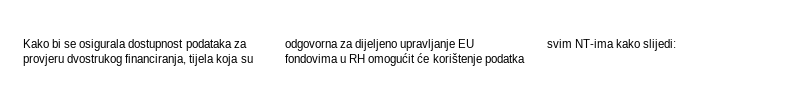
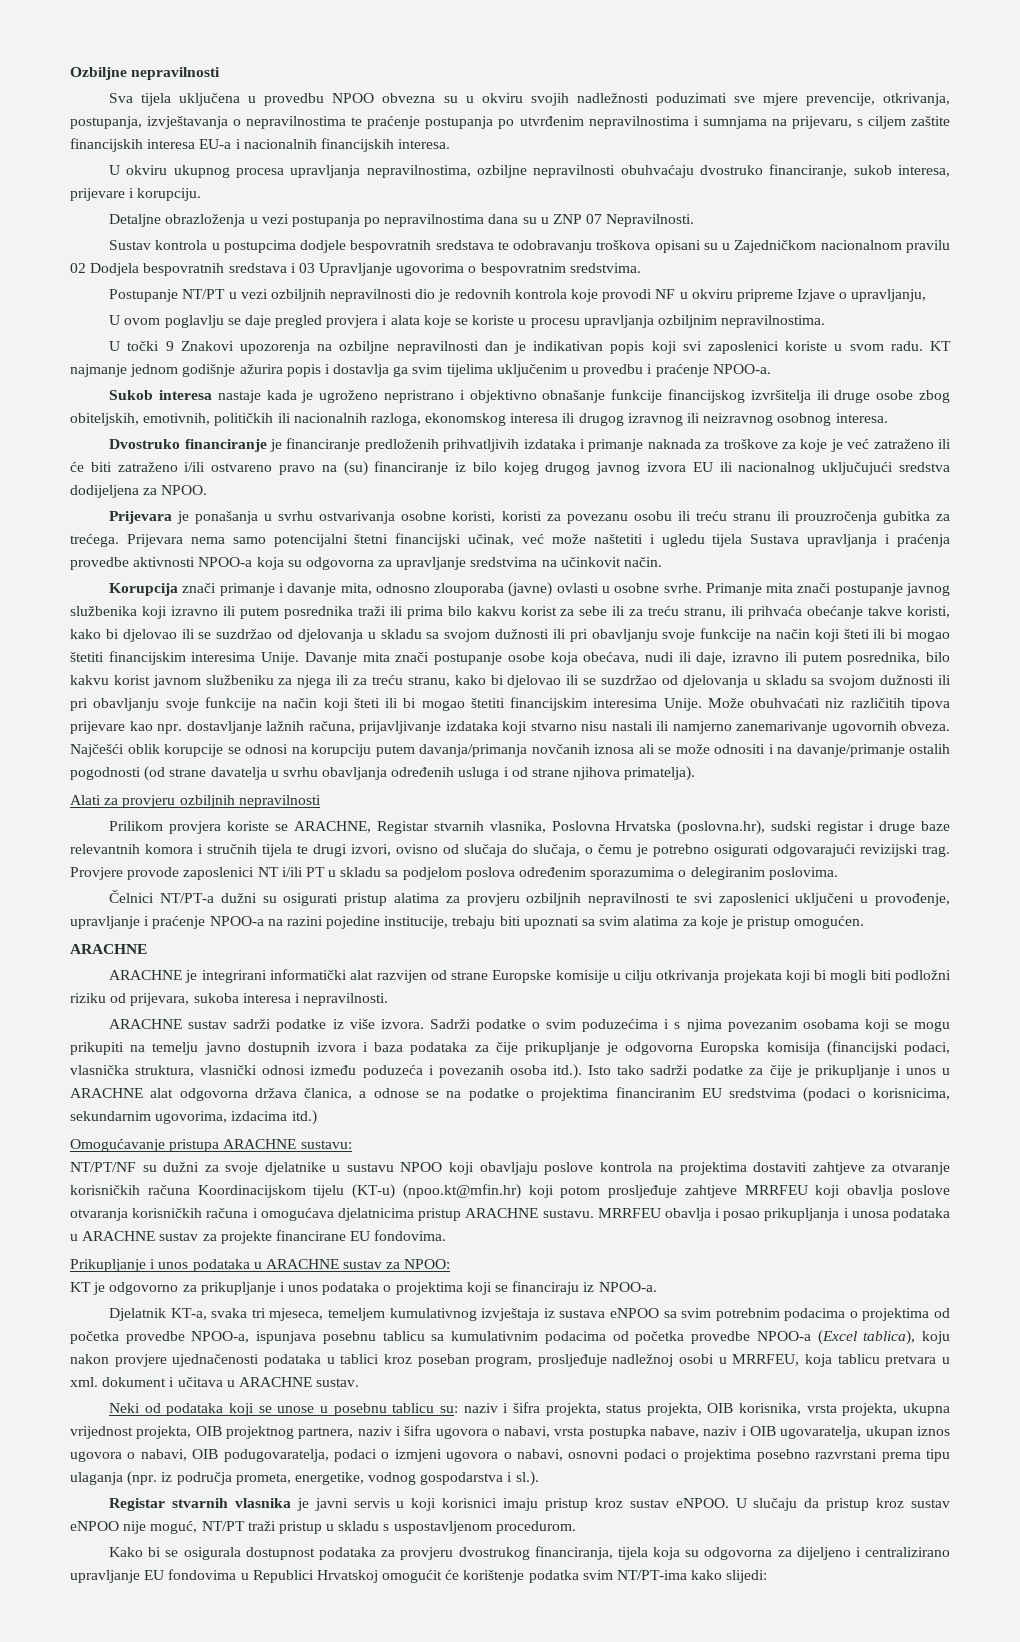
(23, 43) none -> [70,67,221,80] [109,93,950,106] [70,116,950,129] [70,138,451,152] [109,164,950,178] [70,188,202,201] [109,214,695,227] [109,240,950,253] [70,263,641,276] [109,289,927,302] [109,315,826,328] [109,341,951,354] [70,364,771,377] [109,389,950,403] [70,413,888,426] [109,438,951,452] [70,461,950,476] [70,485,208,498] [109,511,951,524] [70,533,950,547] [70,557,663,570] [109,582,950,597] [70,606,951,619] [70,628,951,642] [70,651,950,665] [70,675,951,688] [70,697,951,711] [70,721,950,734] [70,744,950,757] [70,766,696,781] [70,795,321,808] [109,820,951,835] [70,844,950,857] [70,867,838,880] [109,890,950,906] [70,916,865,929] [70,944,147,954] [109,969,951,983] [70,993,389,1006] [109,1019,951,1032] [70,1041,950,1056] [70,1064,951,1079] [70,1087,950,1102] [70,1110,317,1125] [70,1139,352,1152] [70,1162,950,1175] [70,1184,950,1199] [70,1208,950,1221] [70,1230,447,1244] [70,1259,451,1272] [70,1281,657,1295] [109,1308,951,1321] [70,1330,951,1345] [70,1354,950,1367] [70,1377,360,1387] [109,1402,950,1416] [70,1425,950,1439] [70,1449,951,1462] [70,1471,539,1486] [109,1498,951,1511] [70,1521,576,1534] Ozbiljne nepravilnosti // Sva tijela uključena u provedbu NPOO obvezna su u okviru svojih nadležnosti poduzimati sve mjere prevencije, otkrivanja, postupanja, izvještavanja o nepravilnostima te praćenje postupanja po utvrđenim nepravilnostima i sumnjama na prijevaru, s ciljem zaštite financijskih interesa EU-a i nacionalnih financijskih interesa. // U okviru ukupnog procesa upravljanja nepravilnostima, ozbiljne nepravilnosti obuhvaćaju dvostruko financiranje, sukob interesa, prijevare i korupciju. // Detaljne obrazloženja u vezi postupanja po nepravilnostima dana su u ZNP 07 Nepravilnosti. // Sustav kontrola u postupcima dodjele bespovratnih sredstava te odobravanju troškova opisani su u Zajedničkom nacionalnom pravilu 02 Dodjela bespovratnih sredstava i 03 Upravljanje ugovorima o bespovratnim sredstvima. // Postupanje NT/PT u vezi ozbiljnih nepravilnosti dio je redovnih kontrola koje provodi NF u okviru pripreme Izjave o upravljanju, // U ovom poglavlju se daje pregled provjera i alata koje se koriste u procesu upravljanja ozbiljnim nepravilnostima. // U točki 9 Znakovi upozorenja na ozbiljne nepravilnosti dan je indikativan popis koji svi zaposlenici koriste u svom radu. KT najmanje jednom godišnje ažurira popis i dostavlja ga svim tijelima uključenim u provedbu i praćenje NPOO-a. // Sukob interesa nastaje kada je ugroženo nepristrano i objektivno obnašanje funkcije financijskog izvršitelja ili druge osobe zbog obiteljskih, emotivnih, političkih ili nacionalnih razloga, ekonomskog interesa ili drugog izravnog ili neizravnog osobnog interesa. // Dvostruko financiranje je financiranje predloženih prihvatljivih izdataka i primanje naknada za troškove za koje je već zatraženo ili će biti zatraženo i/ili ostvareno pravo na (su) financiranje iz bilo kojeg drugog javnog izvora EU ili nacionalnog uključujući sredstva dodijeljena za NPOO. // Prijevara je ponašanja u svrhu ostvarivanja osobne koristi, koristi za povezanu osobu ili treću stranu ili prouzročenja gubitka za trećega. Prijevara nema samo potencijalni štetni financijski učinak, već može naštetiti i ugledu tijela Sustava upravljanja i praćenja provedbe aktivnosti NPOO-a koja su odgovorna za upravljanje sredstvima na učinkovit način. // Korupcija znači primanje i davanje mita, odnosno zlouporaba (javne) ovlasti u osobne svrhe. Primanje mita znači postupanje javnog službenika koji izravno ili putem posrednika traži ili prima bilo kakvu korist za sebe ili za treću stranu, ili prihvaća obećanje takve koristi, kako bi djelovao ili se suzdržao od djelovanja u skladu sa svojom dužnosti ili pri obavljanju svoje funkcije na način koji šteti ili bi mogao štetiti financijskim interesima Unije. Davanje mita znači postupanje osobe koja obećava, nudi ili daje, izravno ili putem posrednika, bilo kakvu korist javnom službeniku za njega ili za treću stranu, kako bi djelovao ili se suzdržao od djelovanja u skladu sa svojom dužnosti ili pri obavljanju svoje funkcije na način koji šteti ili bi mogao štetiti financijskim interesima Unije. Može obuhvaćati niz različitih tipova prijevare kao npr. dostavljanje lažnih računa, prijavljivanje izdataka koji stvarno nisu nastali ili namjerno zanemarivanje ugovornih obveza. Najčešći oblik korupcije se odnosi na korupciju putem davanja/primanja novčanih iznosa ali se može odnositi i na davanje/primanje ostalih pogodnosti (od strane davatelja u svrhu obavljanja određenih usluga i od strane njihova primatelja). // Alati za provjeru ozbiljnih nepravilnosti // Prilikom provjera koriste se ARACHNE, Registar stvarnih vlasnika, Poslovna Hrvatska (poslovna.hr), sudski registar i druge baze relevantnih komora i stručnih tijela te drugi izvori, ovisno od slučaja do slučaja, o čemu je potrebno osigurati odgovarajući revizijski trag. Provjere provode zaposlenici NT i/ili PT u skladu sa podjelom poslova određenim sporazumima o delegiranim poslovima. // Čelnici NT/PT-a dužni su osigurati pristup alatima za provjeru ozbiljnih nepravilnosti te svi zaposlenici uključeni u provođenje, upravljanje i praćenje NPOO-a na razini pojedine institucije, trebaju biti upoznati sa svim alatima za koje je pristup omogućen. // ARACHNE // ARACHNE je integrirani informatički alat razvijen od strane Europske komisije u cilju otkrivanja projekata koji bi mogli biti podložni riziku od prijevara, sukoba interesa i nepravilnosti. // ARACHNE sustav sadrži podatke iz više izvora. Sadrži podatke o svim poduzećima i s njima povezanim osobama koji se mogu prikupiti na temelju javno dostupnih izvora i baza podataka za čije prikupljanje je odgovorna Europska komisija (financijski podaci, vlasnička struktura, vlasnički odnosi između poduzeća i povezanih osoba itd.). Isto tako sadrži podatke za čije je prikupljanje i unos u ARACHNE alat odgovorna država članica, a odnose se na podatke o projektima financiranim EU sredstvima (podaci o korisnicima, sekundarnim ugovorima, izdacima itd.) // Omogućavanje pristupa ARACHNE sustavu: // NT/PT/NF su dužni za svoje djelatnike u sustavu NPOO koji obavljaju poslove kontrola na projektima dostaviti zahtjeve za otvaranje korisničkih računa Koordinacijskom tijelu (KT-u) (npoo.kt@mfin.hr) koji potom prosljeđuje zahtjeve MRRFEU koji obavlja poslove otvaranja korisničkih računa i omogućava djelatnicima pristup ARACHNE sustavu. MRRFEU obavlja i posao prikupljanja i unosa podataka u ARACHNE sustav za projekte financirane EU fondovima. // Prikupljanje i unos podataka u ARACHNE sustav za NPOO: // KT je odgovorno za prikupljanje i unos podataka o projektima koji se financiraju iz NPOO-a. // Djelatnik KT-a, svaka tri mjeseca, temeljem kumulativnog izvještaja iz sustava eNPOO sa svim potrebnim podacima o projektima od početka provedbe NPOO-a, ispunjava posebnu tablicu sa kumulativnim podacima od početka provedbe NPOO-a (Excel tablica), koju nakon provjere ujednačenosti podataka u tablici kroz poseban program, prosljeđuje nadležnoj osobi u MRRFEU, koja tablicu pretvara u xml. dokument i učitava u ARACHNE sustav. // Neki od podataka koji se unose u posebnu tablicu su: naziv i šifra projekta, status projekta, OIB korisnika, vrsta projekta, ukupna vrijednost projekta, OIB projektnog partnera, naziv i šifra ugovora o nabavi, vrsta postupka nabave, naziv i OIB ugovaratelja, ukupan iznos ugovora o nabavi, OIB podugovaratelja, podaci o izmjeni ugovora o nabavi, osnovni podaci o projektima posebno razvrstani prema tipu ulaganja (npr. iz područja prometa, energetike, vodnog gospodarstva i sl.). // Registar stvarnih vlasnika je javni servis u koji korisnici imaju pristup kroz sustav eNPOO. U slučaju da pristup kroz sustav eNPOO nije moguć, NT/PT traži pristup u skladu s uspostavljenom procedurom. //
(398, 45) none -> [855,1547,951,1557] i centralizirano
[349,54,366,63] RH -> [252,1570,378,1583] Republici Hrvatskoj
[575,39,615,48] NT-ima -> [617,1570,688,1580] NT/PT-ima

